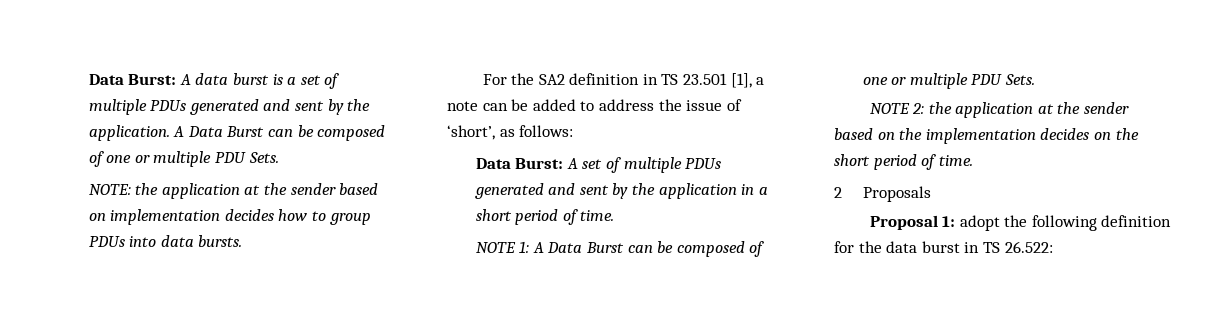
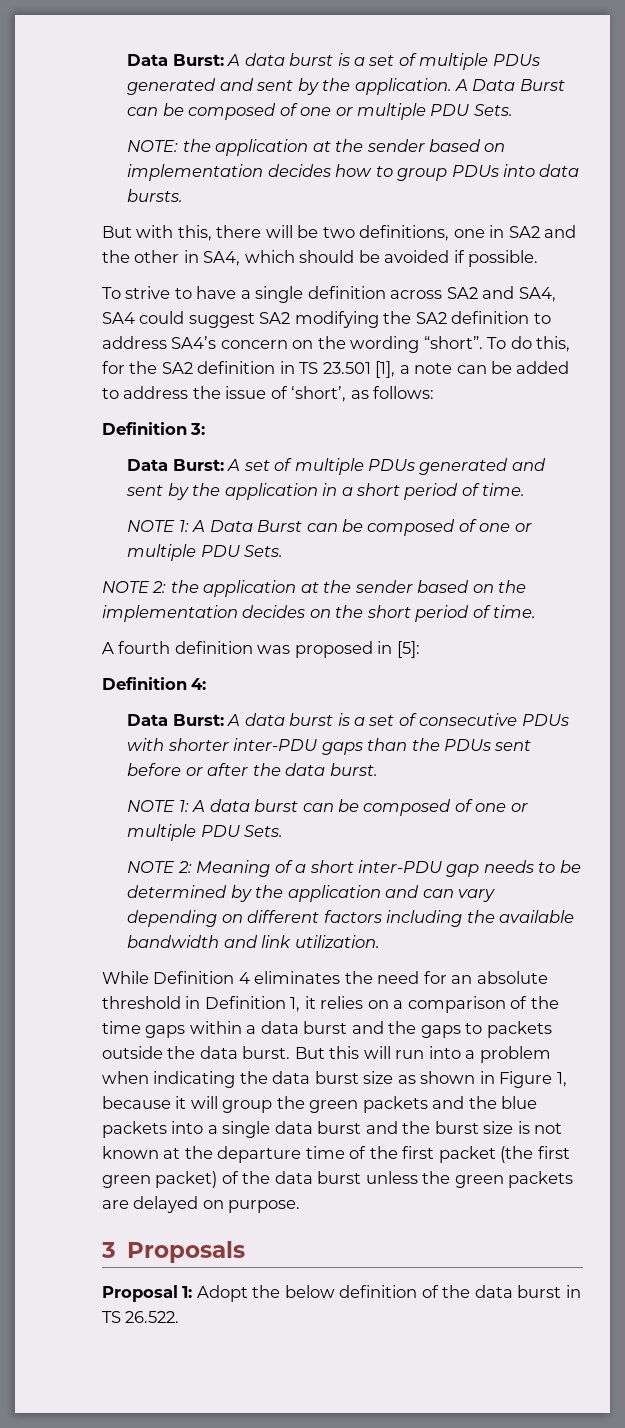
[482,74,507,85] For -> [102,225,577,241] [102,250,539,267] [102,286,556,303] [102,311,551,328] [102,336,571,353] [102,361,125,374] But with this, there will be two definitions, one in SA2 and the other in SA4, which should be avoided if possible. // To strive to have a single definition across SA2 and SA4, SA4 could suggest SA2 modifying the SA2 definition to address SA4’s concern on the wording “short”. To do this, for
(574, 131) none -> [102,422,206,435] // Definition 3:
[834,186,931,202] [869,215,1172,231] [834,241,854,253] 2 Proposals // Proposal 1: adopt the following definition for -> [102,641,420,658] [102,677,207,690] [127,713,569,726] [127,738,532,755] [127,763,378,776] [127,799,528,816] [127,824,284,841] [127,860,581,877] [127,885,495,902] [127,910,574,927] [127,935,380,948] [102,971,548,984] [102,996,559,1013] [102,1021,552,1038] [102,1046,551,1063] [102,1071,567,1088] [102,1096,538,1113] [102,1121,563,1138] [102,1146,570,1163] [102,1171,574,1188] [102,1196,301,1213] [101,1241,246,1263] [102,1285,439,1302] A fourth definition was proposed in [5]: // Definition 4: // Data Burst: A data burst is a set of consecutive PDUs with shorter inter-PDU gaps than the PDUs sent before or after the data burst. // NOTE 1: A data burst can be composed of one or multiple PDU Sets. // NOTE 2: Meaning of a short inter-PDU gap needs to be determined by the application and can vary depending on different factors including the available bandwidth and link utilization. // While Definition 4 eliminates the need for an absolute threshold in Definition 1, it relies on a comparison of the time gaps within a data burst and the gaps to packets outside the data burst. But this will run into a problem when indicating the data burst size as shown in Figure 1, because it will group the green packets and the blue packets into a single data burst and the burst size is not known at the departure time of the first packet (the first green packet) of the data burst unless the green packets are delayed on purpose. // 3 Proposals // Proposal 1: Adopt the below definition of
[1004,241,1053,253] 26.522: -> [125,1311,180,1323] 26.522.

